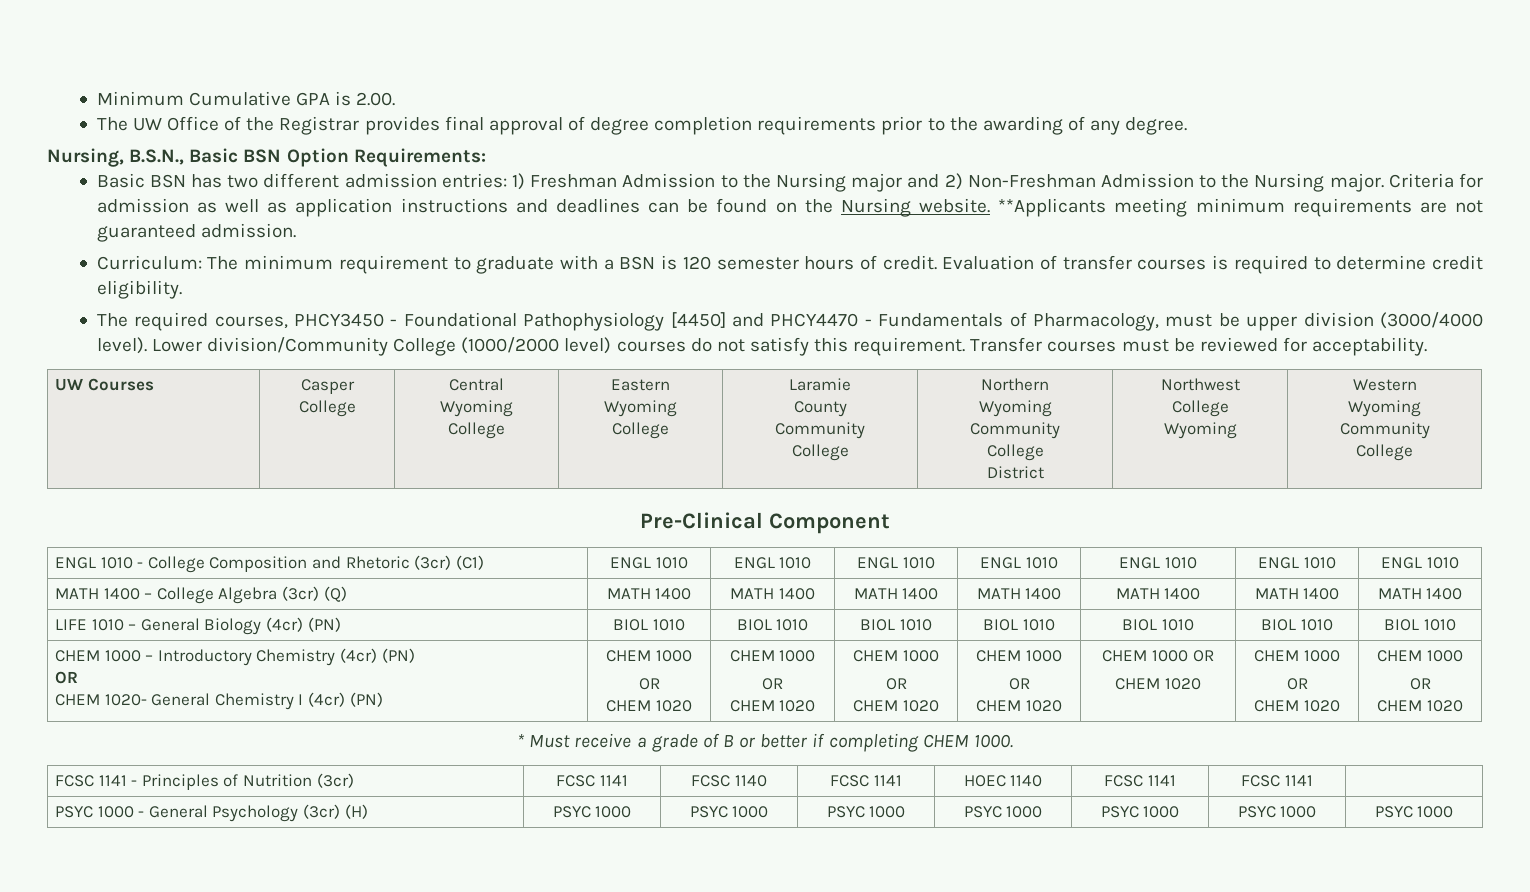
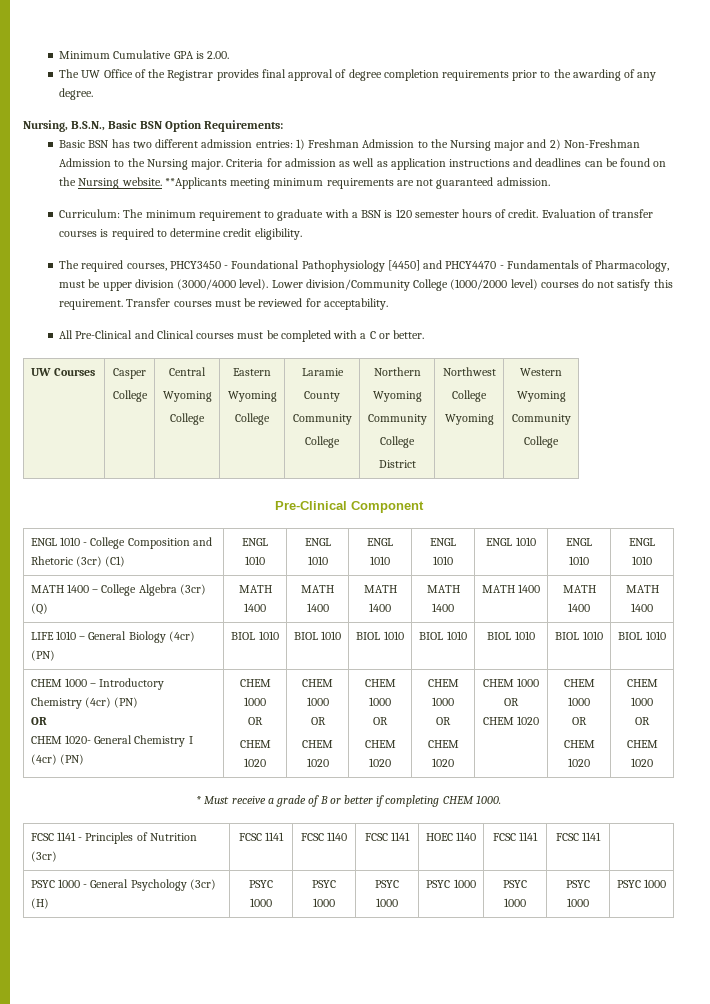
(1428, 346) none -> [59,330,424,342] // All Pre-Clinical and Clinical courses must be completed with a C or better.

